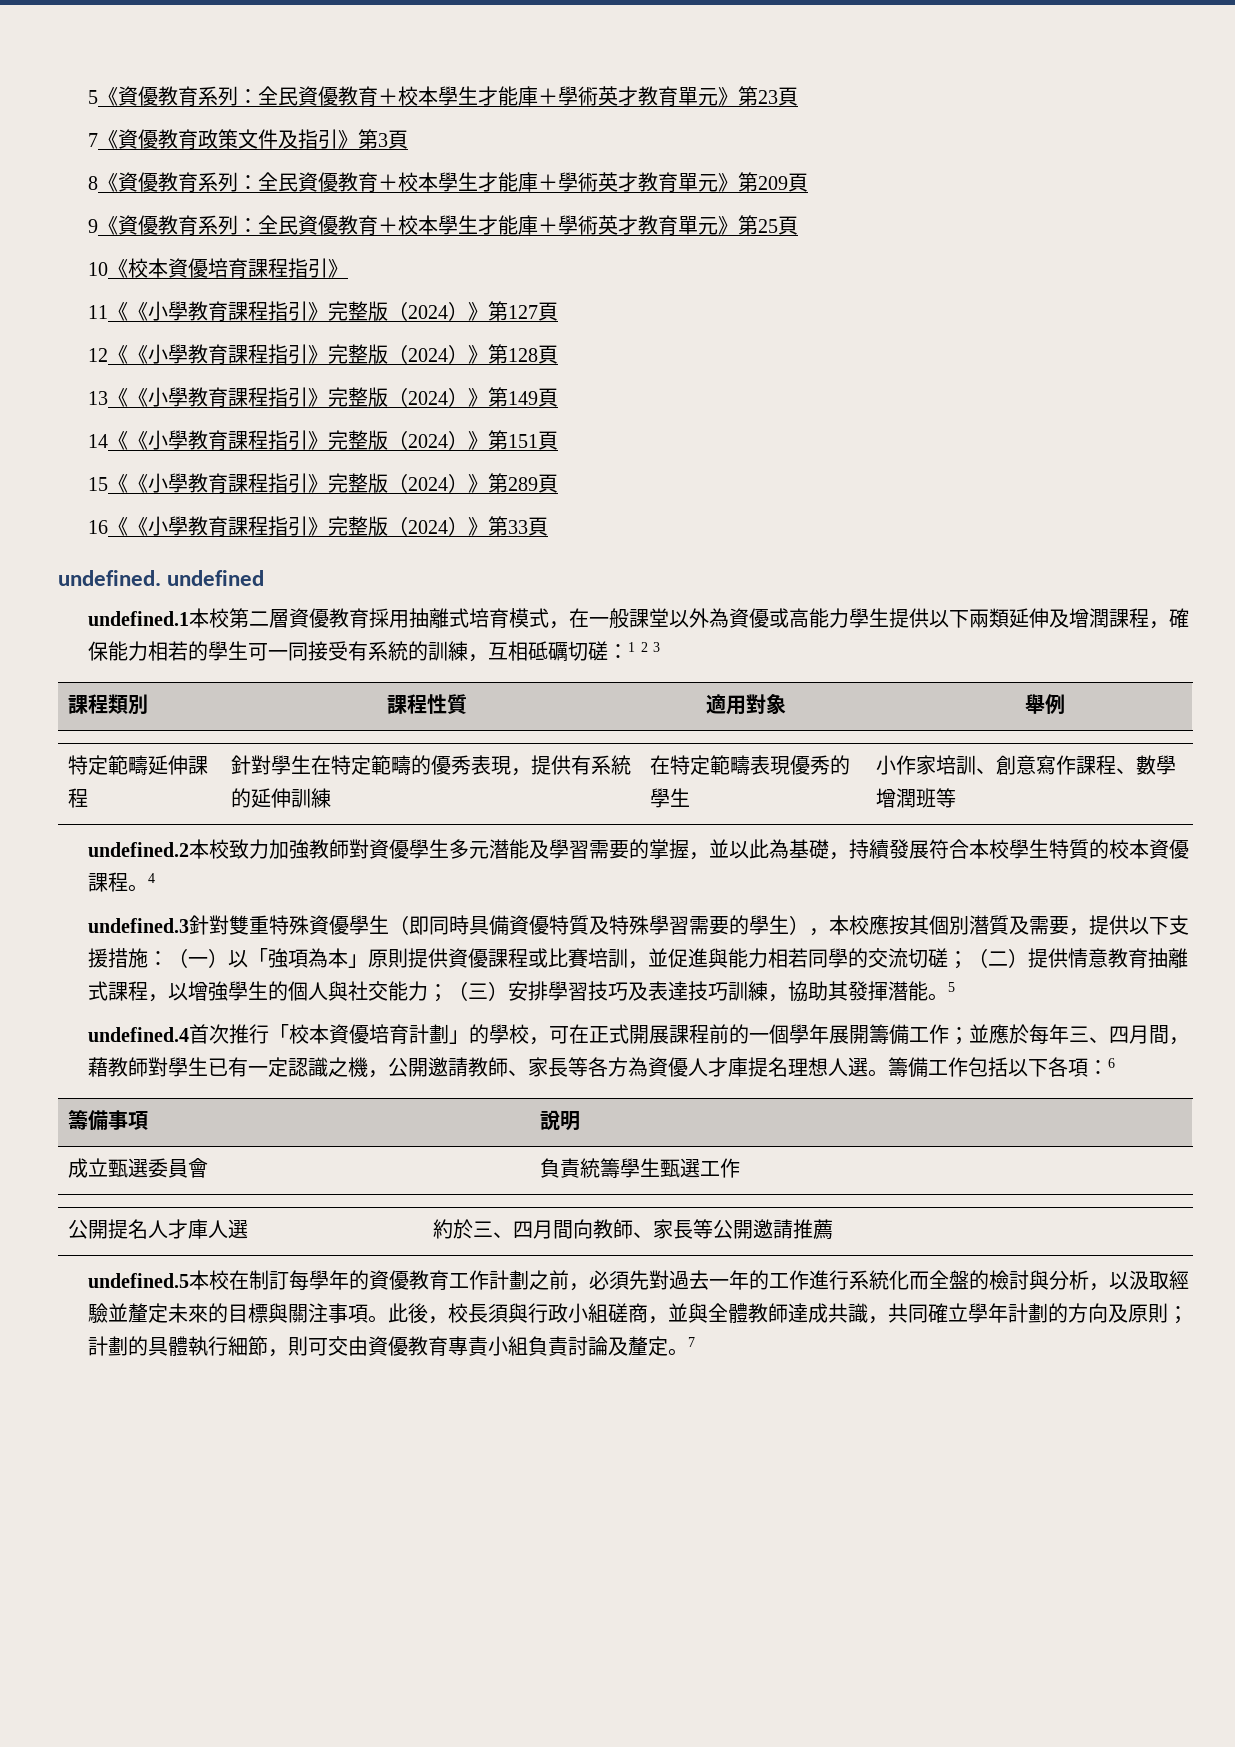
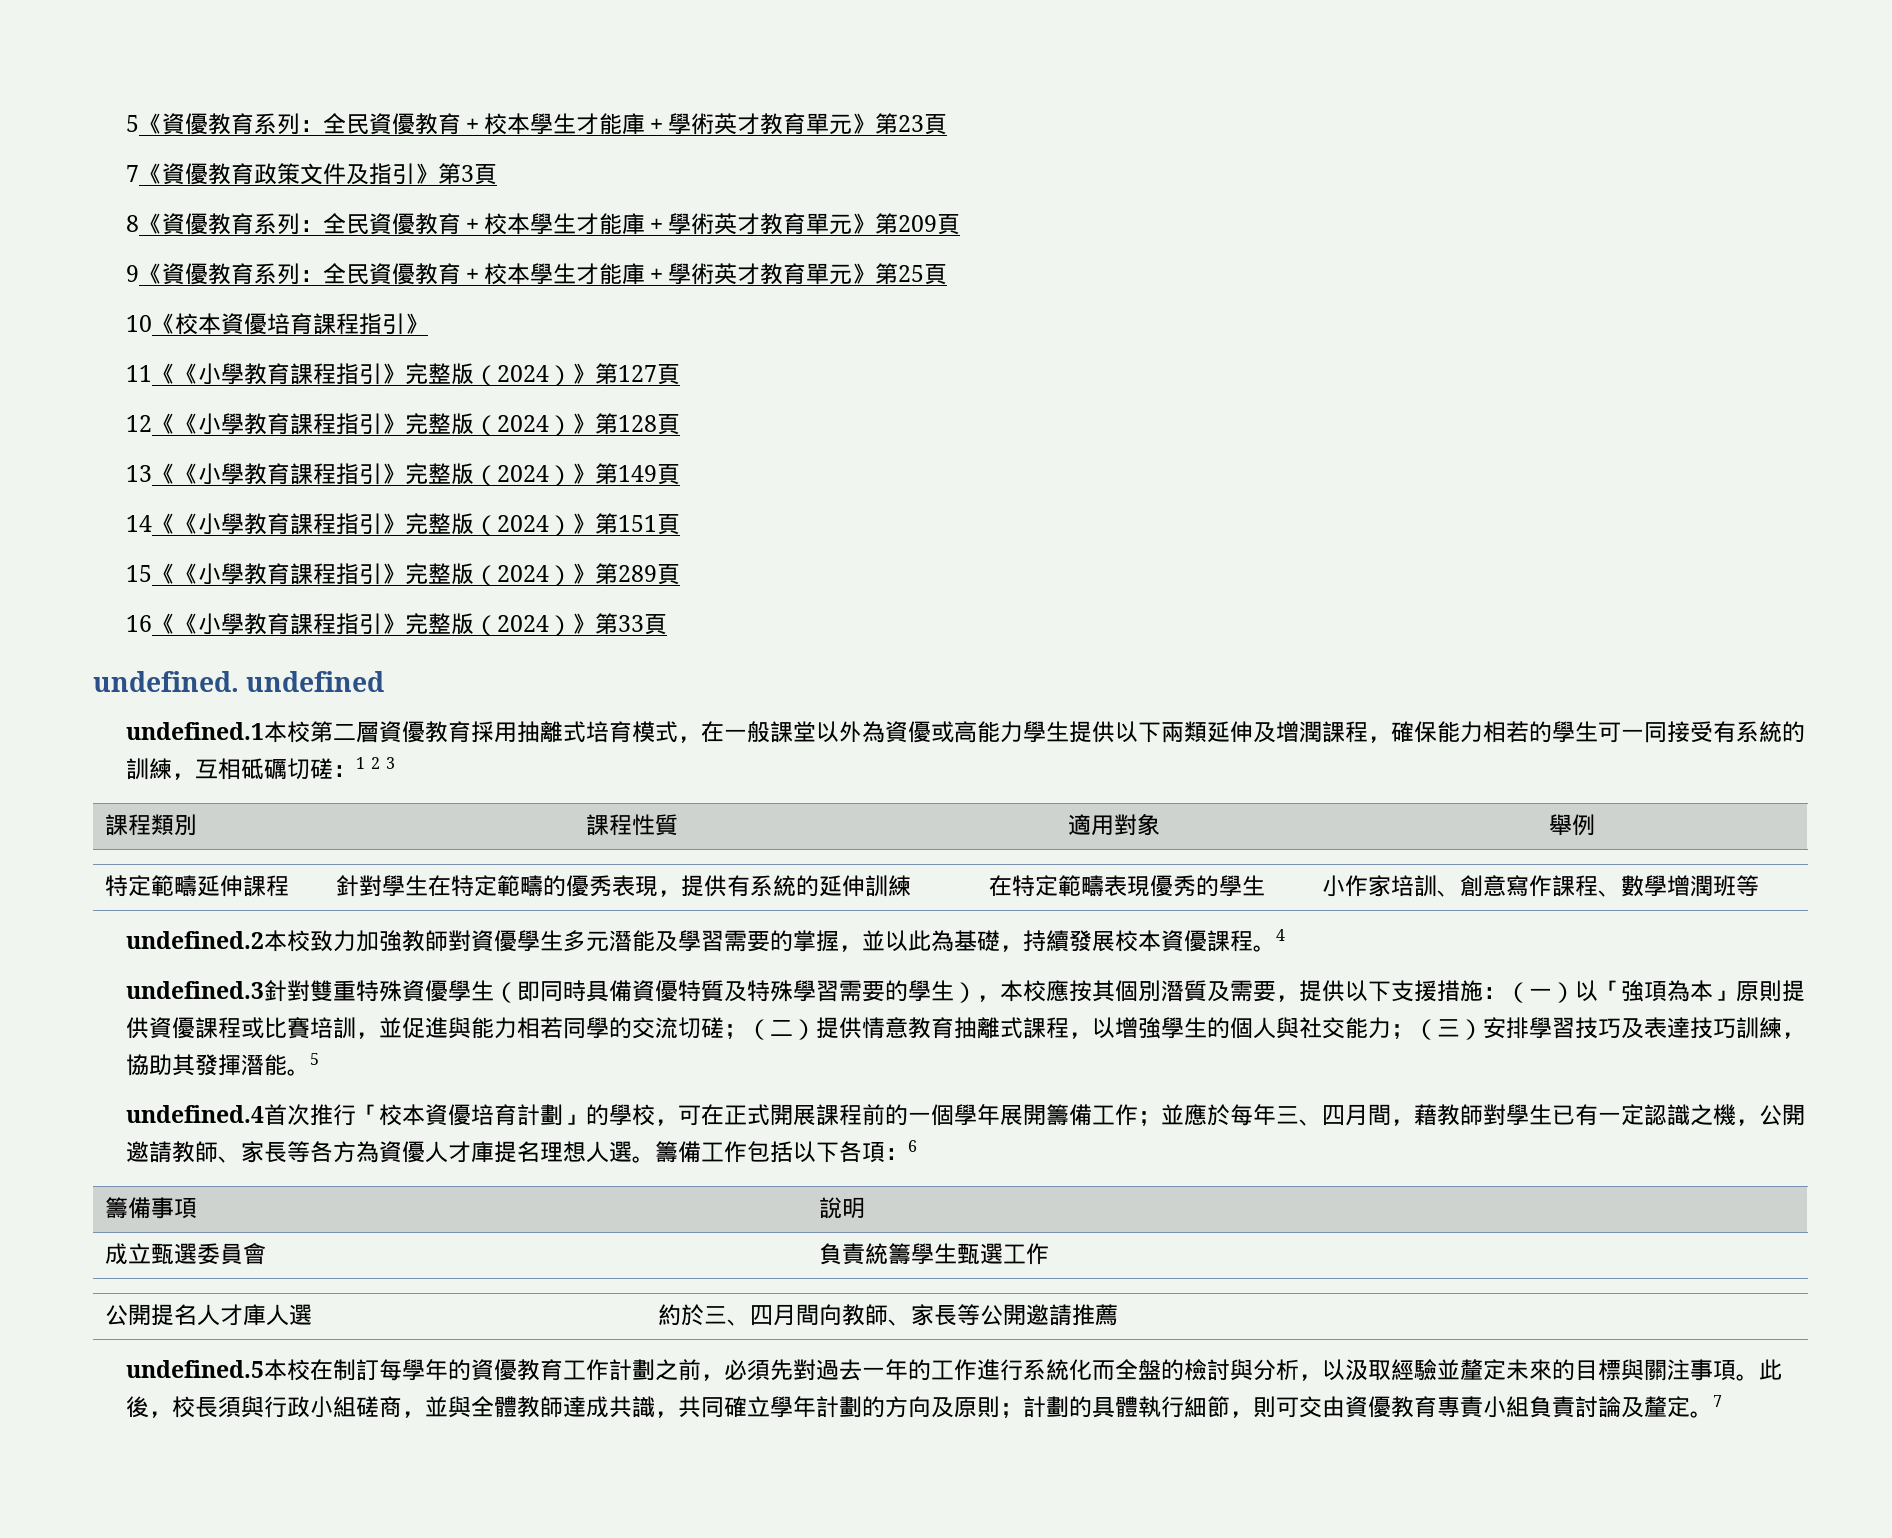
[929,839,1110,859] 符合本校學生特質的 -> (1115, 941) none

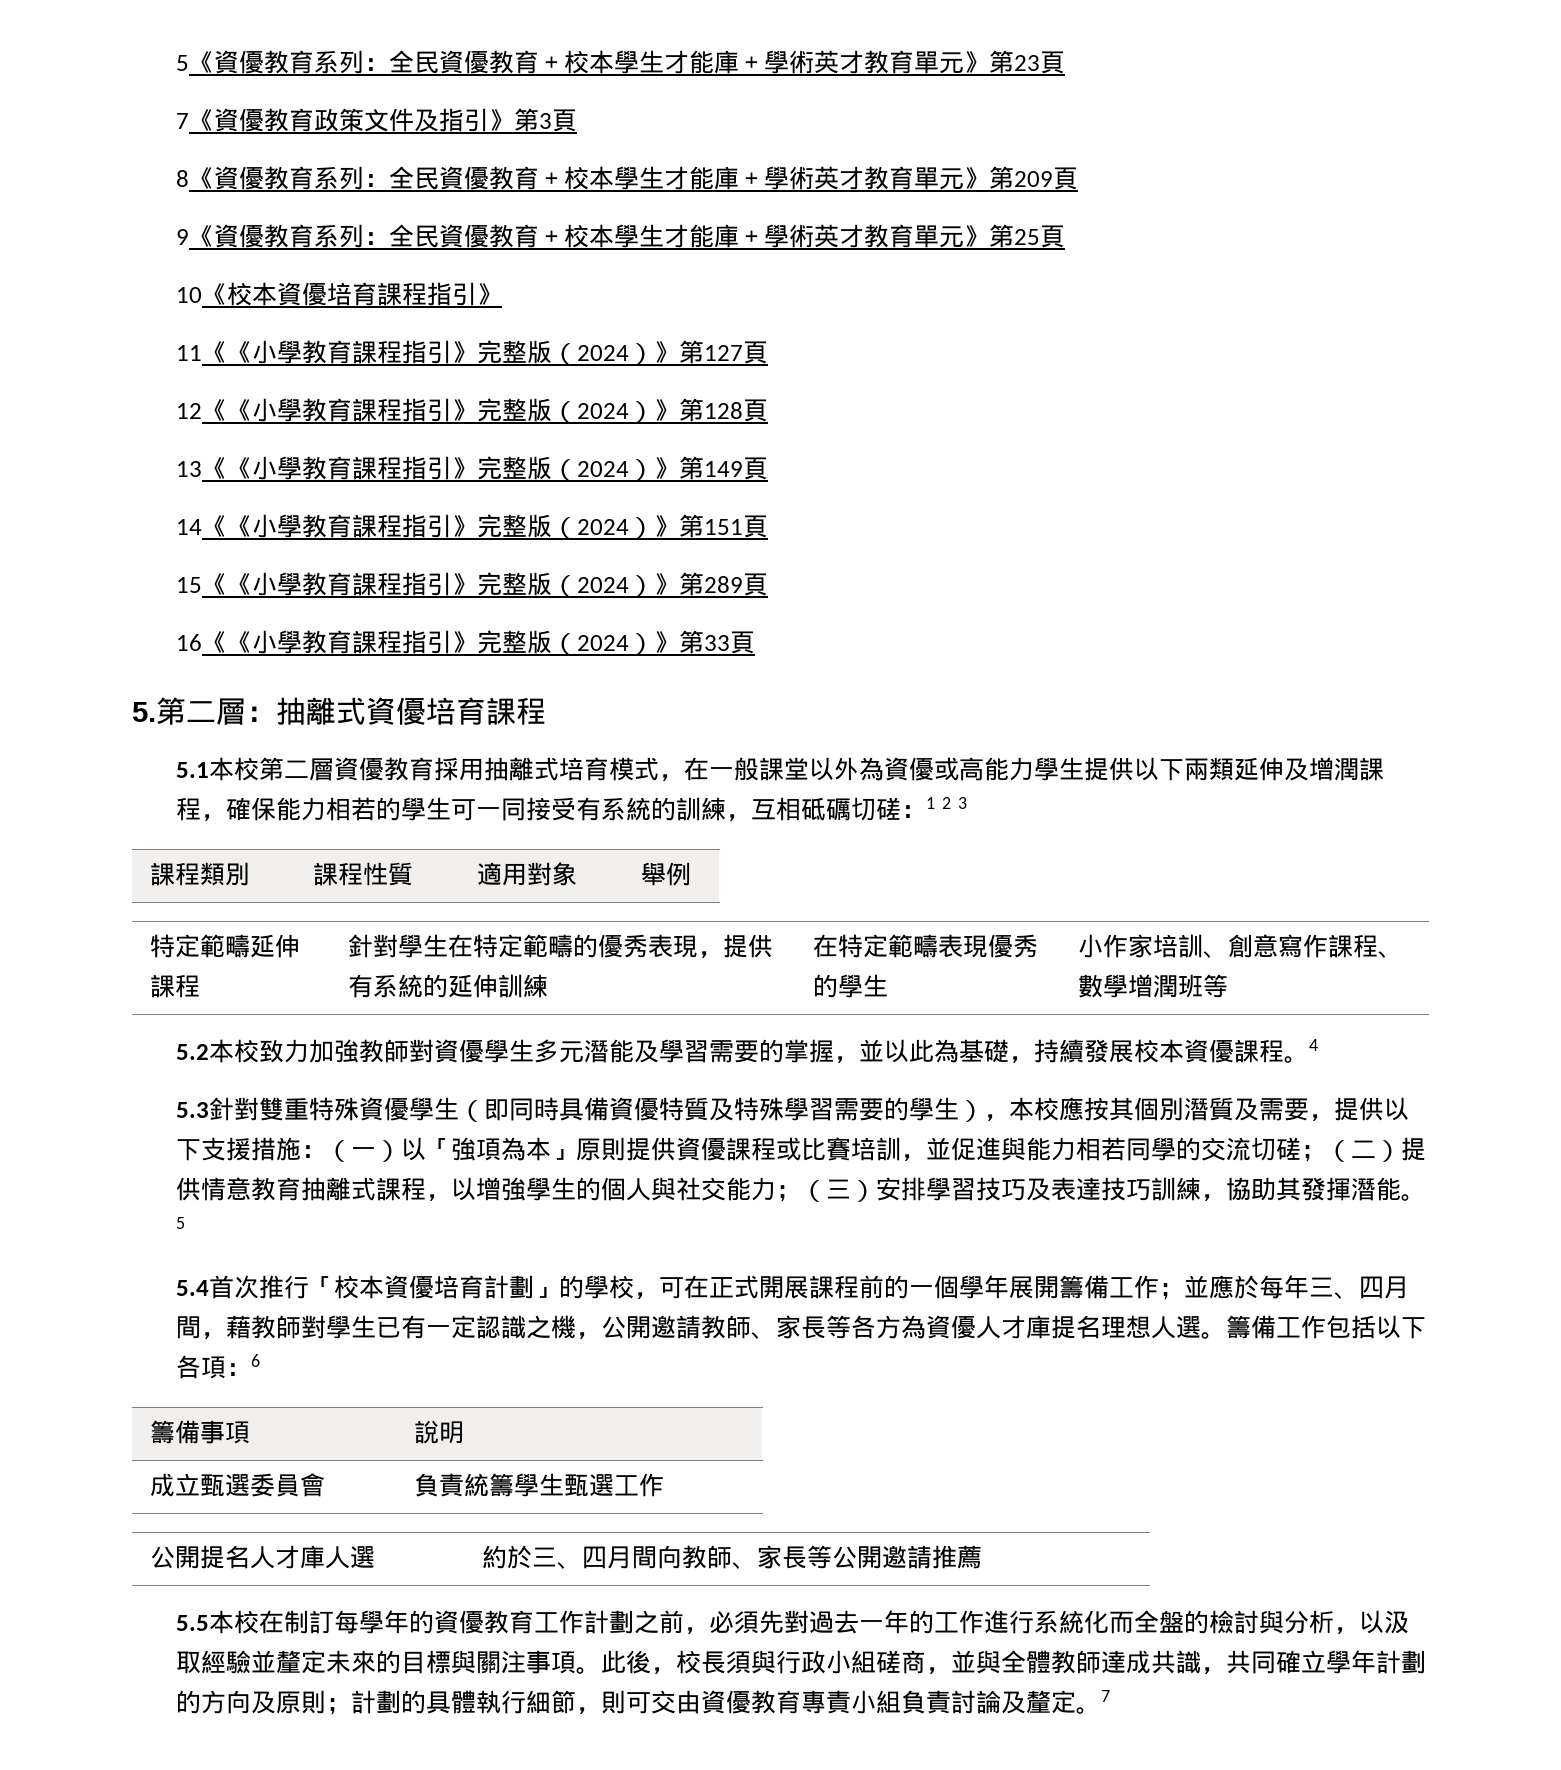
[93,671,385,692] [125,722,264,740] undefined. undefined // undefined.1 -> [132,697,546,725] [176,762,210,778] 5.第二層：抽離式資優培育課程 // 5.1
[125,931,264,949] undefined.2 -> [176,1044,210,1060] 5.2
[125,981,264,999] undefined.3 -> [176,1102,210,1118] 5.3
[125,1105,264,1123] undefined.4 -> [176,1280,210,1296] 5.4
[125,1360,264,1378] undefined.5 -> [176,1615,210,1631] 5.5

